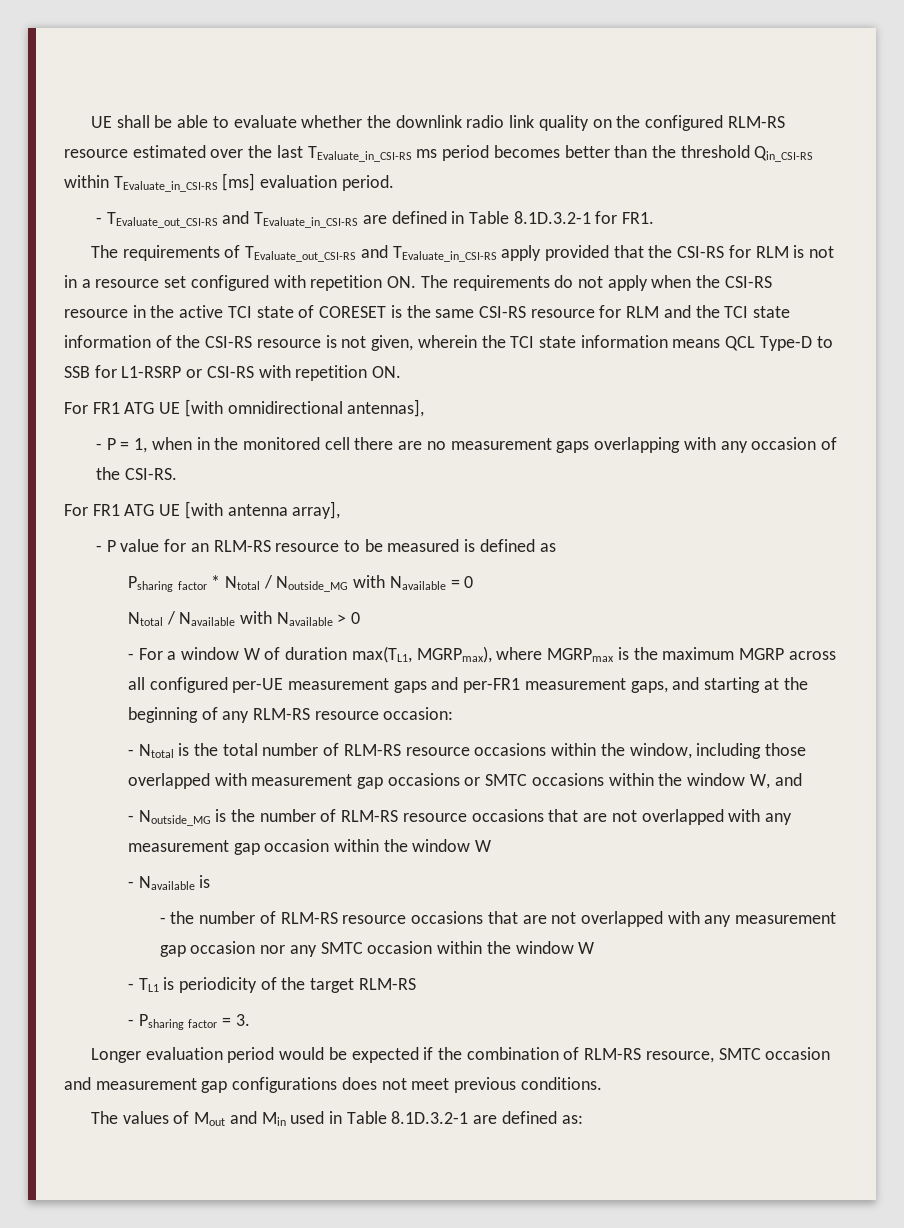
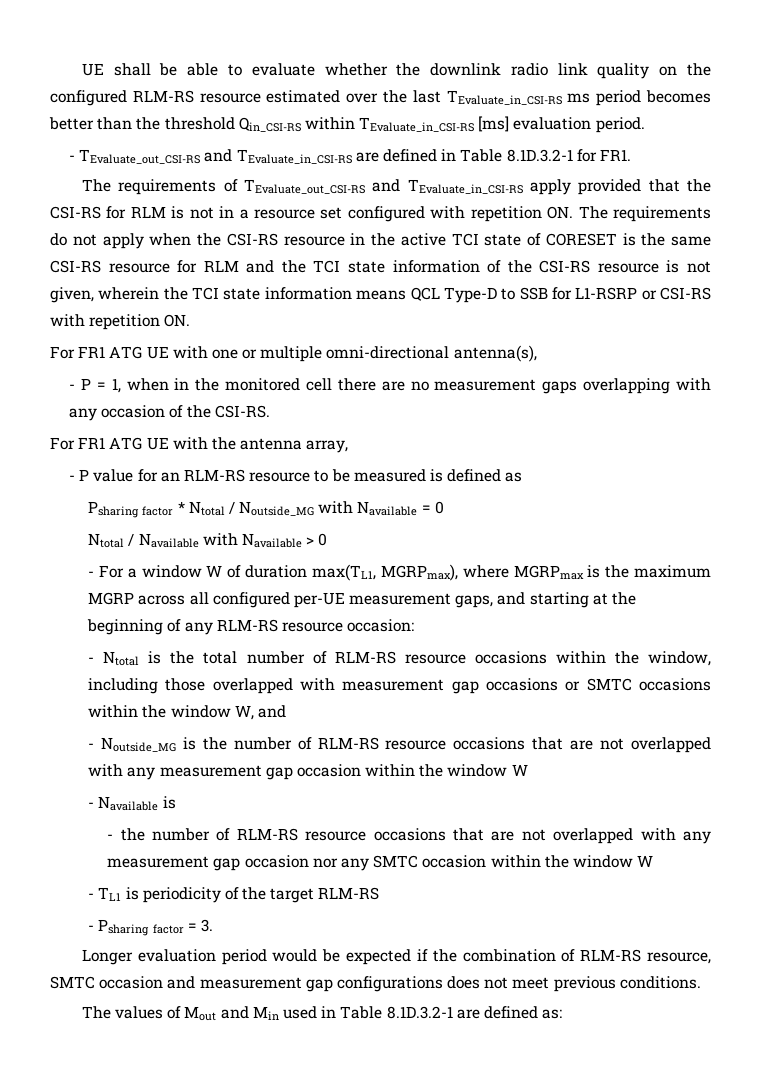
[184,399,425,417] [with omnidirectional antennas], -> [172,345,537,362] with one or multiple omni-directional antenna(s),
[184,501,341,519] [with antenna array], -> [172,437,349,453] with the antenna array,
[393,677,626,693] gaps and per-FR1 measurement -> (452, 599) none

